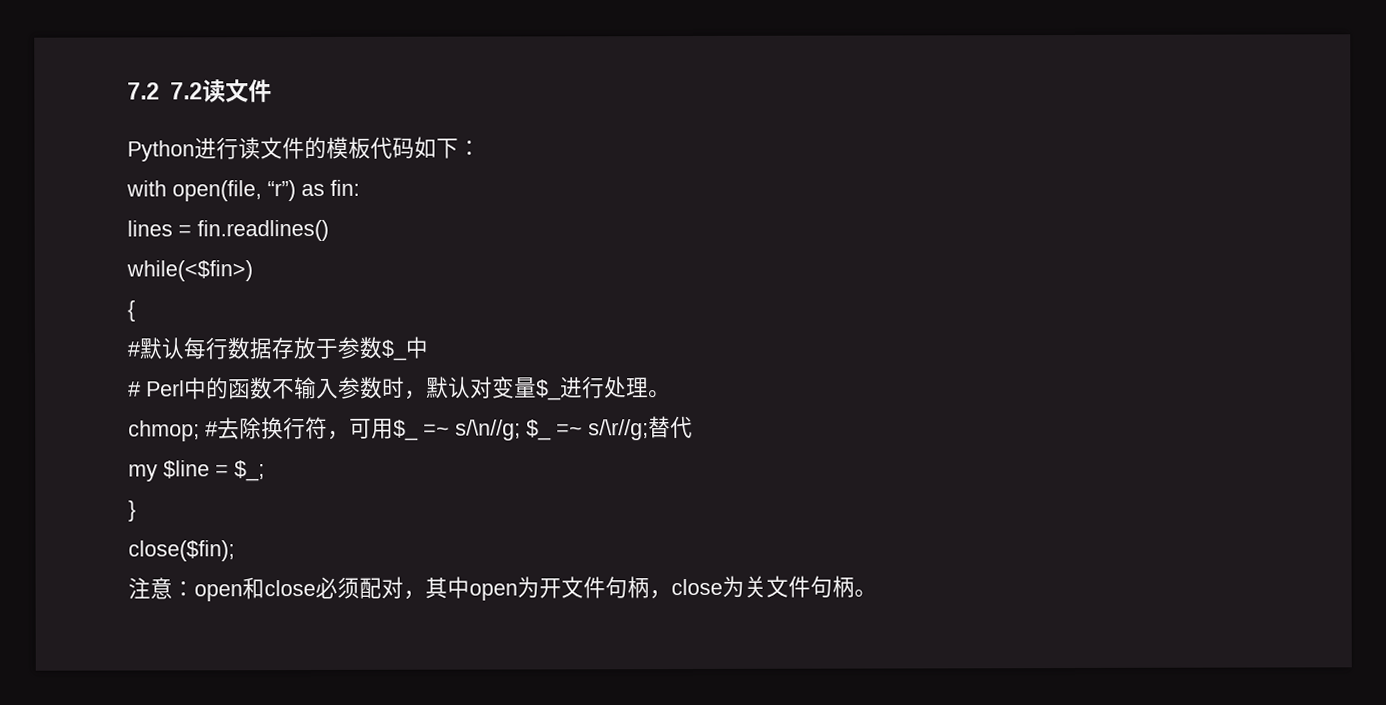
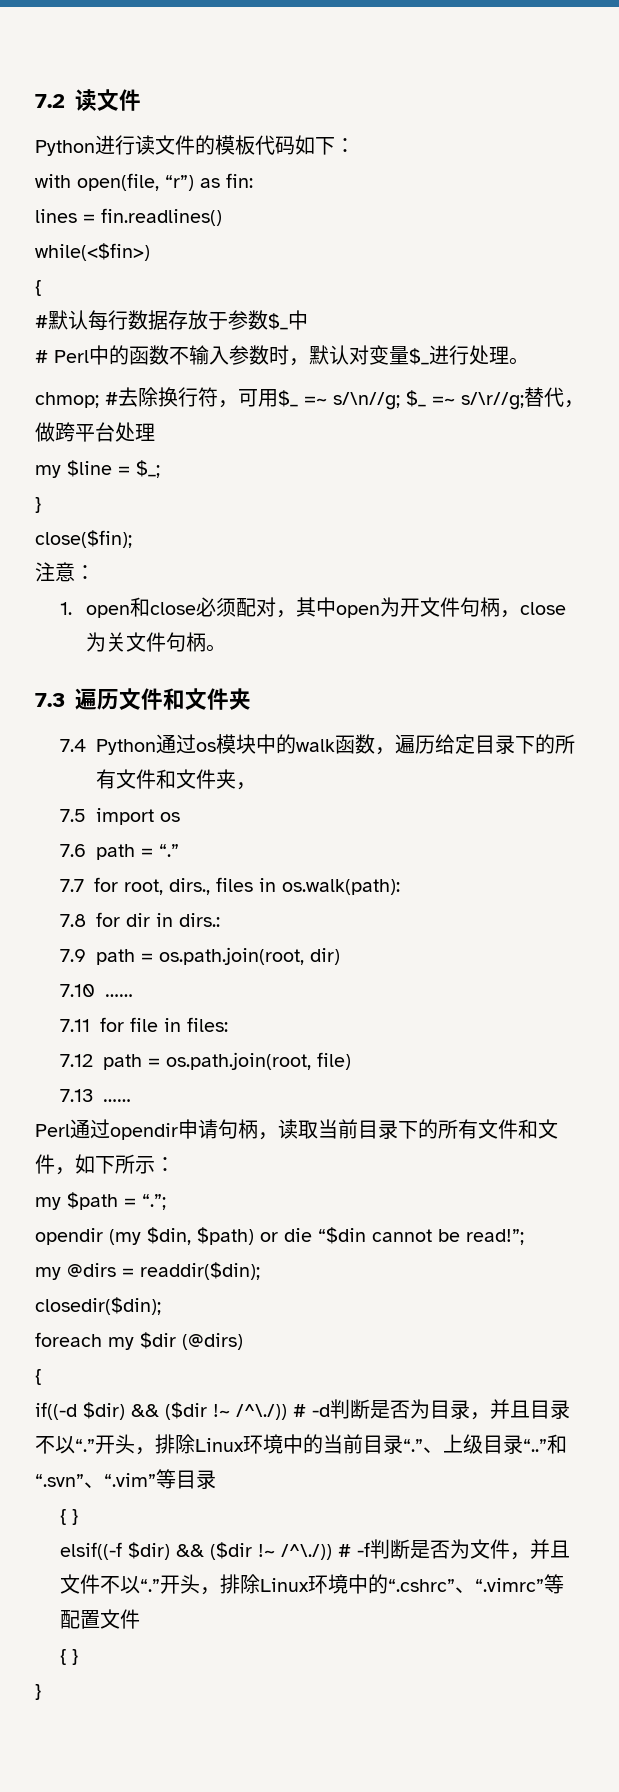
[127,82,203,100] 7.2 7.2 -> [35,94,65,108] 7.2
(693, 427) none -> [564,400,584,408] [35,422,155,442] ，做跨平台处理
(195, 589) none -> [60,602,73,615] // 1.
(877, 593) none -> [35,688,251,710] [60,734,576,755] [96,769,257,790] [60,808,181,825] [60,844,180,860] [60,877,401,895] [60,912,221,927] [60,947,341,965] [60,984,134,997] [60,1017,229,1032] [60,1052,352,1070] [60,1089,132,1102] [35,1119,558,1140] [35,1154,175,1175] [35,1192,166,1210] [35,1227,524,1245] [35,1262,260,1280] [35,1297,161,1315] [35,1332,243,1350] [35,1369,41,1385] [35,1399,570,1420] [35,1434,567,1455] [35,1469,216,1489] [60,1509,79,1525] [60,1539,571,1560] [60,1574,565,1595] [60,1609,141,1629] [60,1649,79,1665] [35,1684,41,1700] // 7.3遍历文件和文件夹 // 7.4 Python通过os模块中的walk函数，遍历给定目录下的所有文件和文件夹， // 7.5 import os // 7.6 path = “.” // 7.7 for root, dirs., files in os.walk(path): // 7.8 for dir in dirs.: // 7.9 path = os.path.join(root, dir) // 7.10 …… // 7.11 for file in files: // 7.12 path = os.path.join(root, file) // 7.13 …… // Perl通过opendir申请句柄，读取当前目录下的所有文件和文件，如下所示： // my $path = “.”; // opendir (my $din, $path) or die “$din cannot be read!”; // my @dirs = readdir($din); // closedir($din); // foreach my $dir (@dirs) // { // if((-d $dir) && ($dir !~ /^\./)) # -d判断是否为目录，并且目录不以“.”开头，排除Linux环境中的当前目录“.”、上级目录“..”和“.svn”、“.vim”等目录 // { } // elsif((-f $dir) && ($dir !~ /^\./)) # -f判断是否为文件，并且文件不以“.”开头，排除Linux环境中的“.cshrc”、“.vimrc”等配置文件 // { } // }

